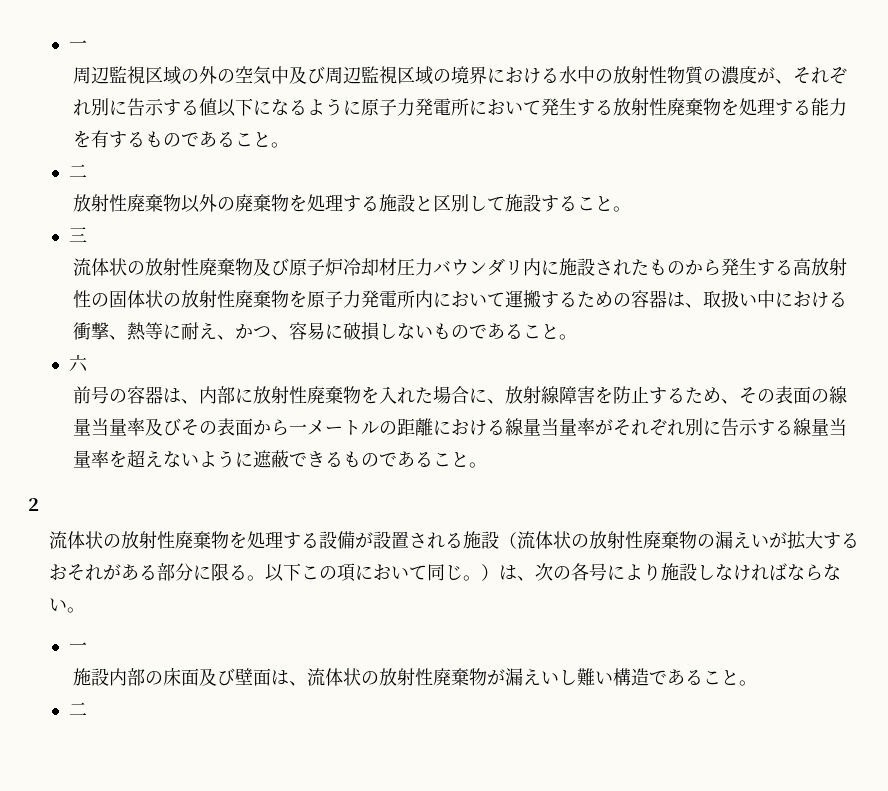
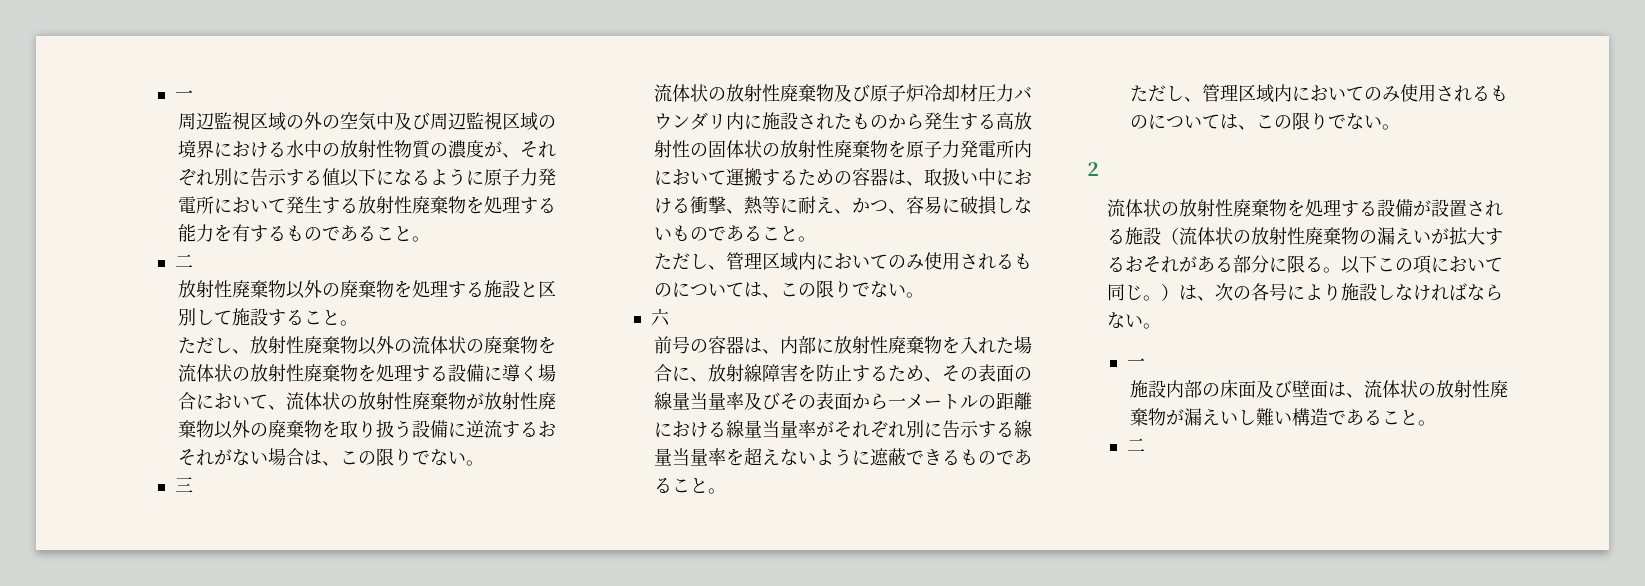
(631, 209) none -> [177,336,556,355] [177,364,556,382] [177,392,556,410] [177,420,556,439] [177,448,484,466] // ただし、放射性廃棄物以外の流体状の廃棄物を流体状の放射性廃棄物を処理する設備に導く場合において、流体状の放射性廃棄物が放射性廃棄物以外の廃棄物を取り扱う設備に逆流するおそれがない場合は、この限りでない。
(577, 337) none -> [653,252,1032,271] [653,280,924,298] // ただし、管理区域内においてのみ使用されるものについては、この限りでない。
(487, 465) none -> [1129,84,1508,103] [1129,112,1400,130] // ただし、管理区域内においてのみ使用されるものについては、この限りでない。

